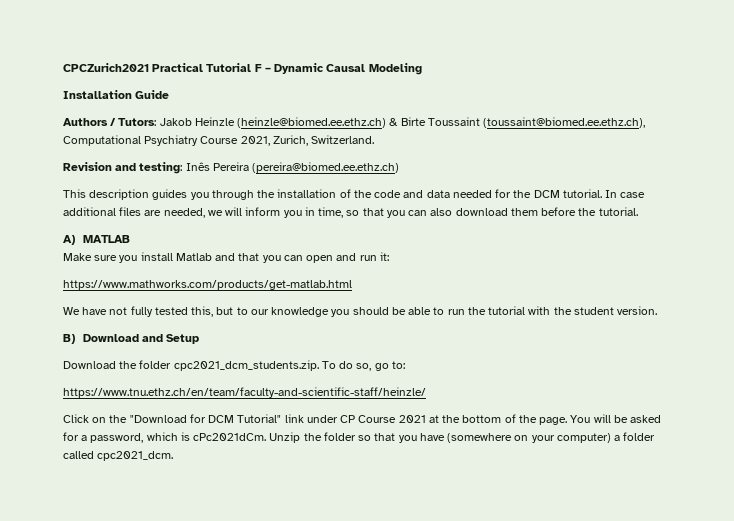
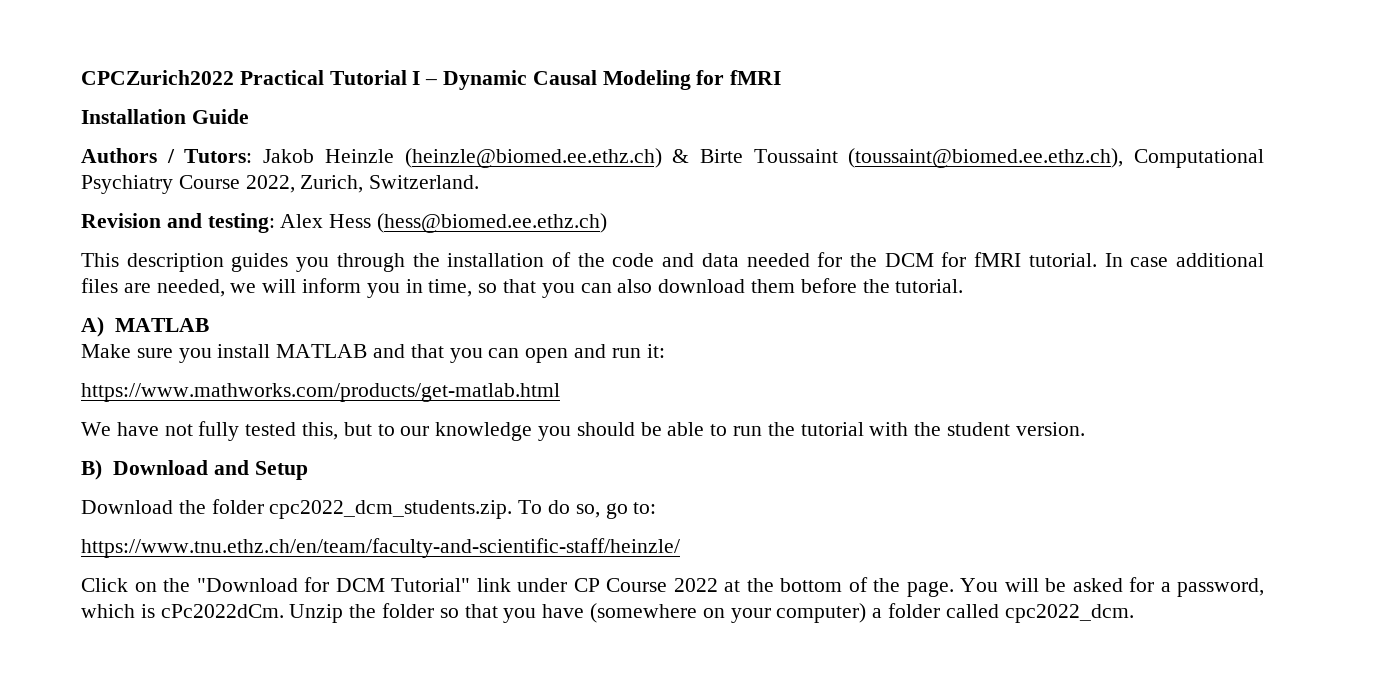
[63,63,149,72] CPCZurich2021 -> [81,70,234,85] CPCZurich2022
[254,64,262,72] F -> [412,71,421,85] I
(422, 69) none -> [696,70,782,85] for fMRI
[240,136,270,146] 2021, -> [245,175,295,193] 2022,
[185,162,400,173] Inês Pereira (pereira@biomed.ee.ethz.ch) -> [280,213,608,233] Alex Hess (hess@biomed.ee.ethz.ch)
(560, 194) none -> [941,252,1022,267] for fMRI
[175,253,212,261] Matlab -> [276,344,368,358] MATLAB
[173,360,319,371] cpc2021_dcm_students.zip. -> [269,500,513,519] cpc2022_dcm_students.zip.
[398,415,426,423] 2021 -> [673,578,718,592] 2022
[193,433,267,441] cPc2021dCm. -> [160,604,284,618] cPc2022dCm.
[97,451,174,461] cpc2021_dcm. -> [1004,604,1134,623] cpc2022_dcm.

